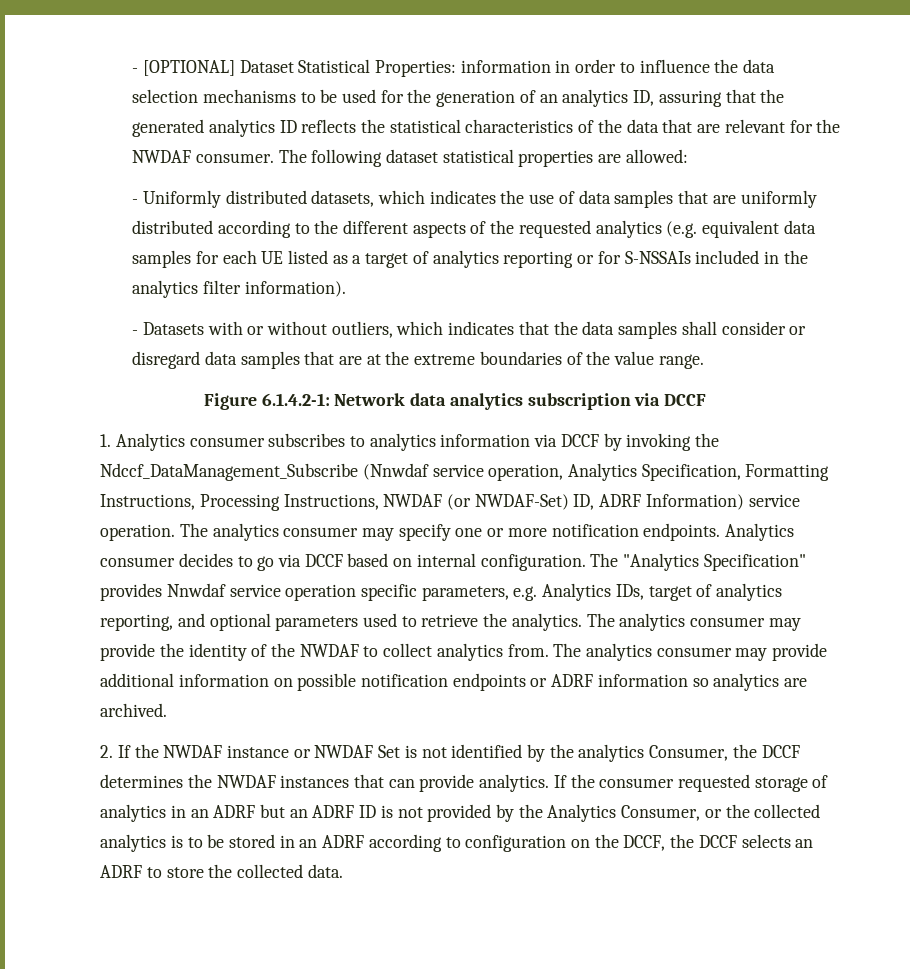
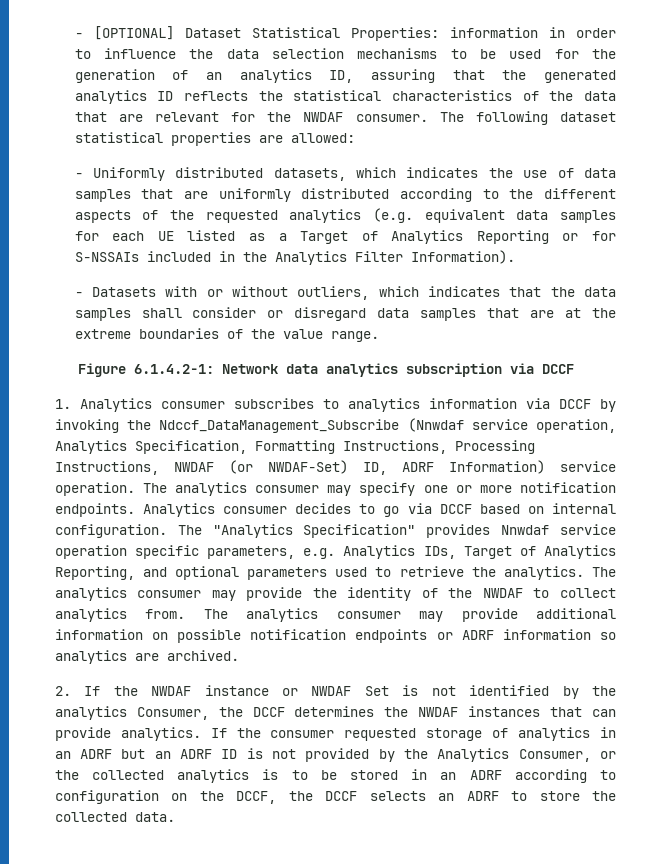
[365,250,574,268] target of analytics reporting -> [300,230,549,244] Target of Analytics Reporting
[132,280,346,298] analytics filter information). -> [274,250,515,265] Analytics Filter Information).
[648,583,783,601] [100,614,174,631] target of analytics reporting, -> [463,545,617,559] [54,566,135,580] Target of Analytics Reporting,

